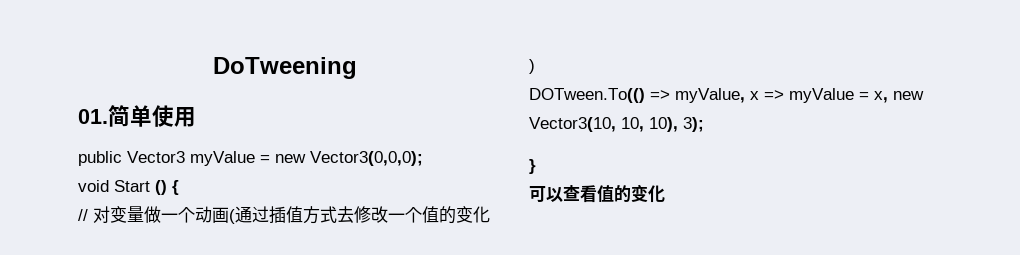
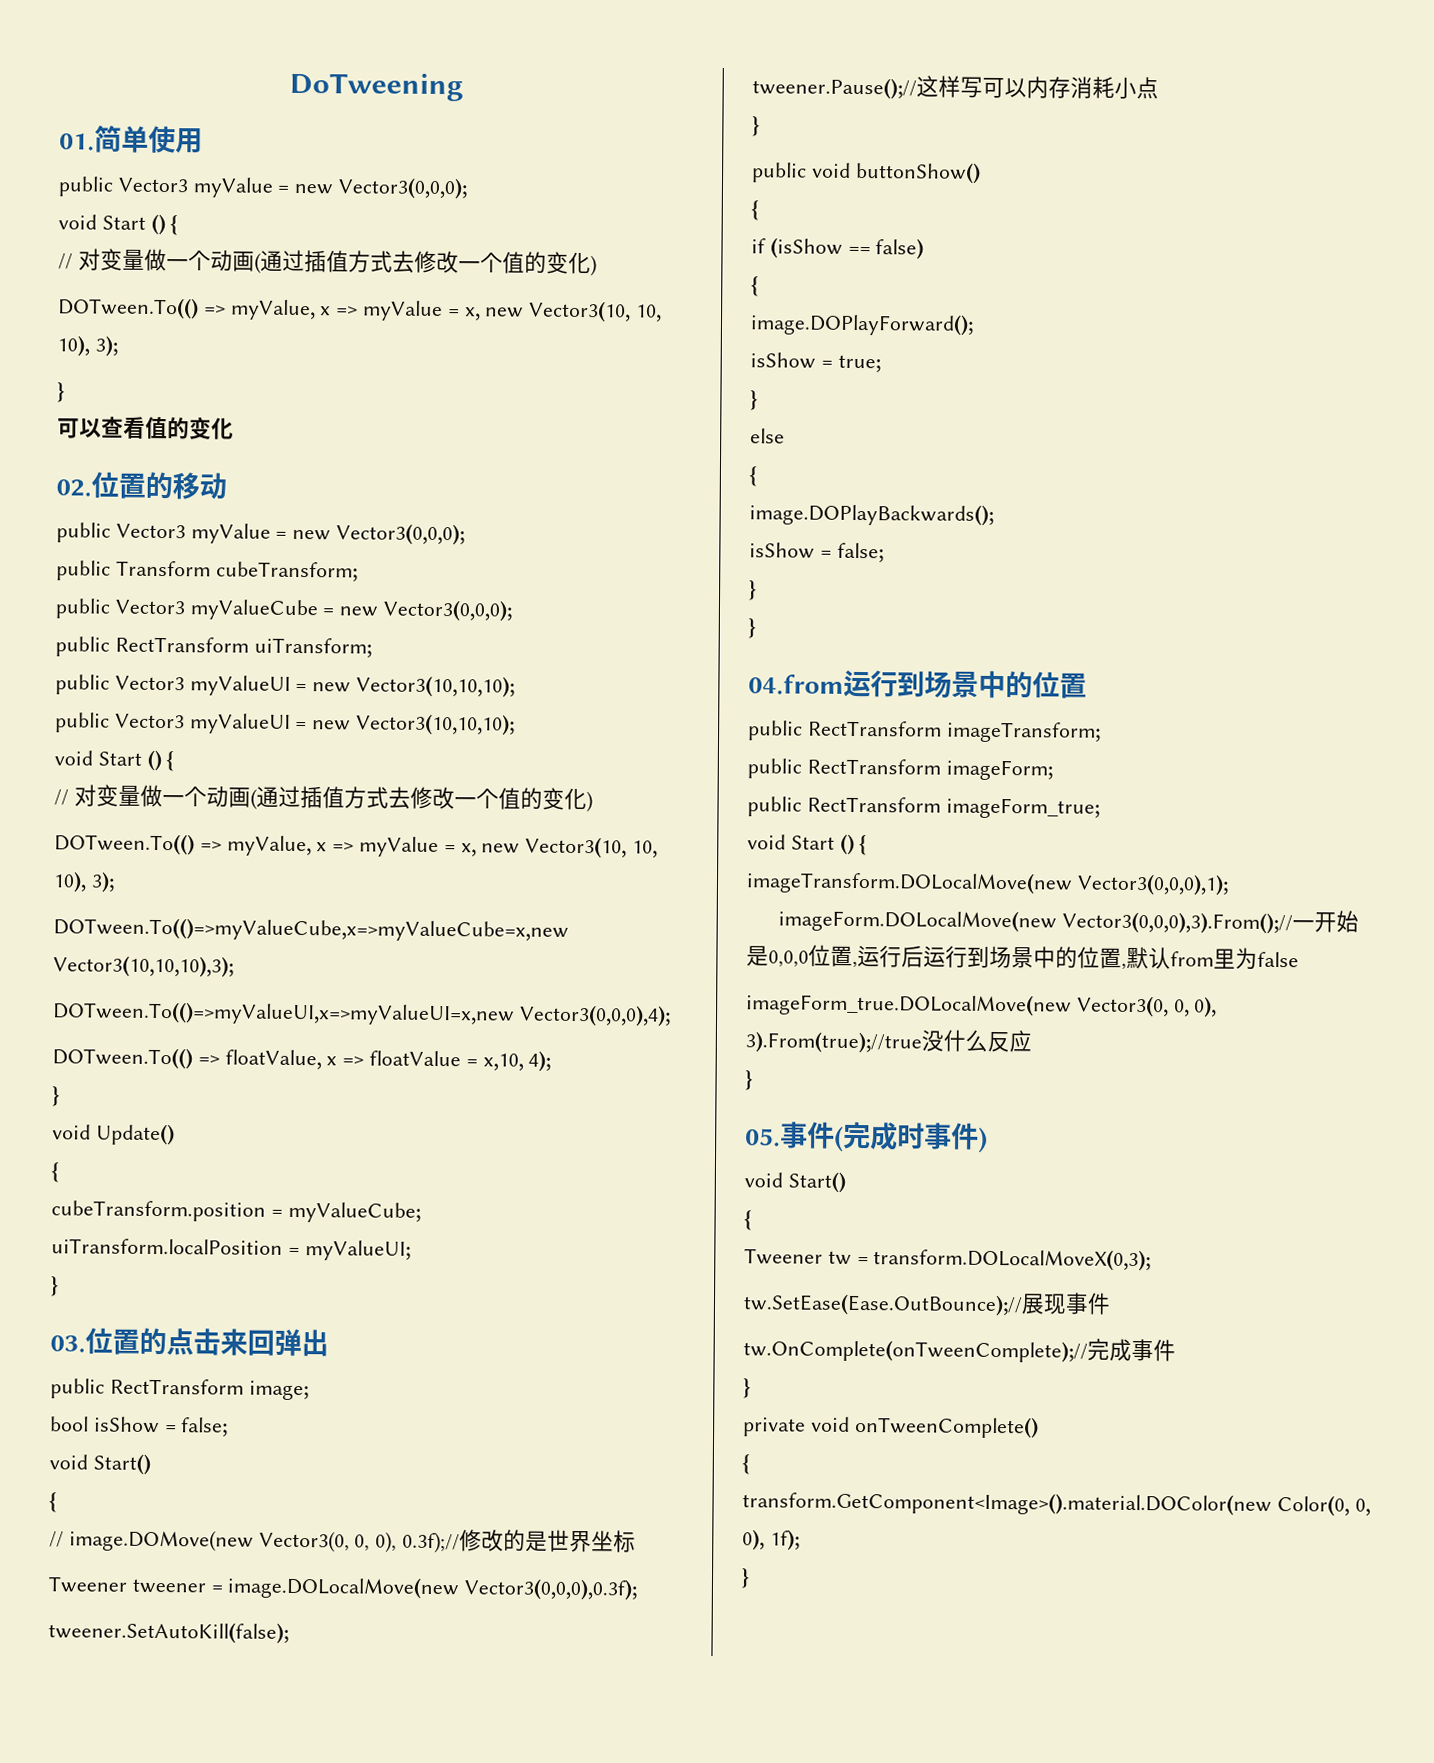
(665, 194) none -> [56,471,227,500] [56,522,466,546] [56,560,358,582] [55,598,514,622] [55,636,372,658] [55,674,516,698] [55,712,516,736] [54,749,175,772] [54,784,593,813] [54,833,659,859] [53,871,115,893] [53,917,569,942] [53,955,234,978] [52,1001,671,1027] [52,1047,552,1072] [52,1086,60,1107] [52,1123,175,1146] [51,1162,59,1183] [51,1200,421,1223] [51,1238,411,1261] [51,1276,59,1297] [50,1327,329,1357] [50,1378,309,1401] [50,1416,229,1437] [49,1453,151,1475] [49,1492,57,1513] [49,1529,637,1554] [48,1576,639,1601] [48,1621,289,1644] [752,75,1159,100] [752,116,760,137] [752,161,981,184] [751,200,759,221] [751,237,925,260] [751,276,759,297] [750,313,974,336] [750,352,881,373] [750,390,758,411] [750,428,785,444] [749,466,757,487] [749,503,994,526] [749,542,884,563] [749,580,757,601] [748,618,756,639] [748,669,1087,699] [748,720,1101,743] [747,758,1053,781] [747,796,1100,819] [747,833,868,856] [746,871,1229,896] [777,909,1359,935] [746,944,1299,970] [746,993,1218,1018] [745,1029,1032,1054] [745,1070,753,1091] [745,1121,988,1153] [744,1171,846,1193] [744,1210,752,1231] [744,1248,1152,1272] [743,1292,1111,1317] [743,1338,1176,1363] [743,1378,751,1399] [743,1415,1039,1439] [742,1454,750,1475] [742,1491,1371,1517] [742,1529,800,1551] [741,1568,750,1589] // 02.位置的移动 // public Vector3 myValue = new Vector3(0,0,0); // public Transform cubeTransform; // public Vector3 myValueCube = new Vector3(0,0,0); // public RectTransform uiTransform; // public Vector3 myValueUI = new Vector3(10,10,10); // public Vector3 myValueUI = new Vector3(10,10,10); // void Start () { // // 对变量做一个动画(通过插值方式去修改一个值的变化) // DOTween.To(() => myValue, x => myValue = x, new Vector3(10, 10, 10), 3); // DOTween.To(()=>myValueCube,x=>myValueCube=x,new Vector3(10,10,10),3); // DOTween.To(()=>myValueUI,x=>myValueUI=x,new Vector3(0,0,0),4); // DOTween.To(() => floatValue, x => floatValue = x,10, 4); // } // void Update() // { // cubeTransform.position = myValueCube; // uiTransform.localPosition = myValueUI; // } // 03.位置的点击来回弹出 // public RectTransform image; // bool isShow = false; // void Start() // { // // image.DOMove(new Vector3(0, 0, 0), 0.3f);//修改的是世界坐标 // Tweener tweener = image.DOLocalMove(new Vector3(0,0,0),0.3f); // tweener.SetAutoKill(false); // tweener.Pause();//这样写可以内存消耗小点 // } // public void buttonShow() // { // if (isShow == false) // { // image.DOPlayForward(); // isShow = true; // } // else // { // image.DOPlayBackwards(); // isShow = false; // } // } // 04.from运行到场景中的位置 // public RectTransform imageTransform; // public RectTransform imageForm; // public RectTransform imageForm_true; // void Start () { // imageTransform.DOLocalMove(new Vector3(0,0,0),1); // imageForm.DOLocalMove(new Vector3(0,0,0),3).From();//一开始是0,0,0位置,运行后运行到场景中的位置,默认from里为false // imageForm_true.DOLocalMove(new Vector3(0, 0, 0), 3).From(true);//true没什么反应 // } // 05.事件(完成时事件) // void Start() // { // Tweener tw = transform.DOLocalMoveX(0,3); // tw.SetEase(Ease.OutBounce);//展现事件 // tw.OnComplete(onTweenComplete);//完成事件 // } // private void onTweenComplete() // { // transform.GetComponent<Image>().material.DOColor(new Color(0, 0, 0), 1f); // }

